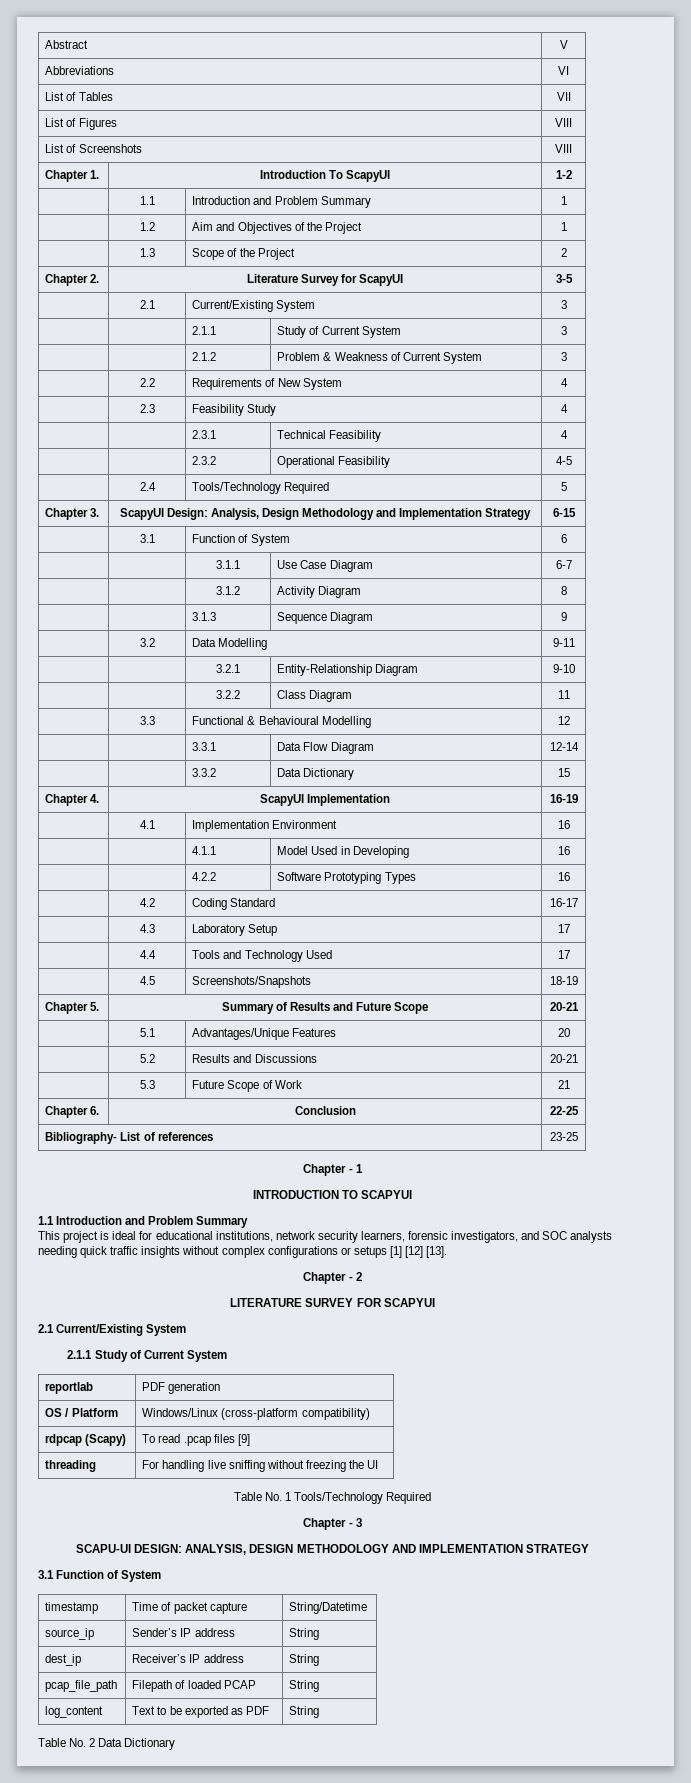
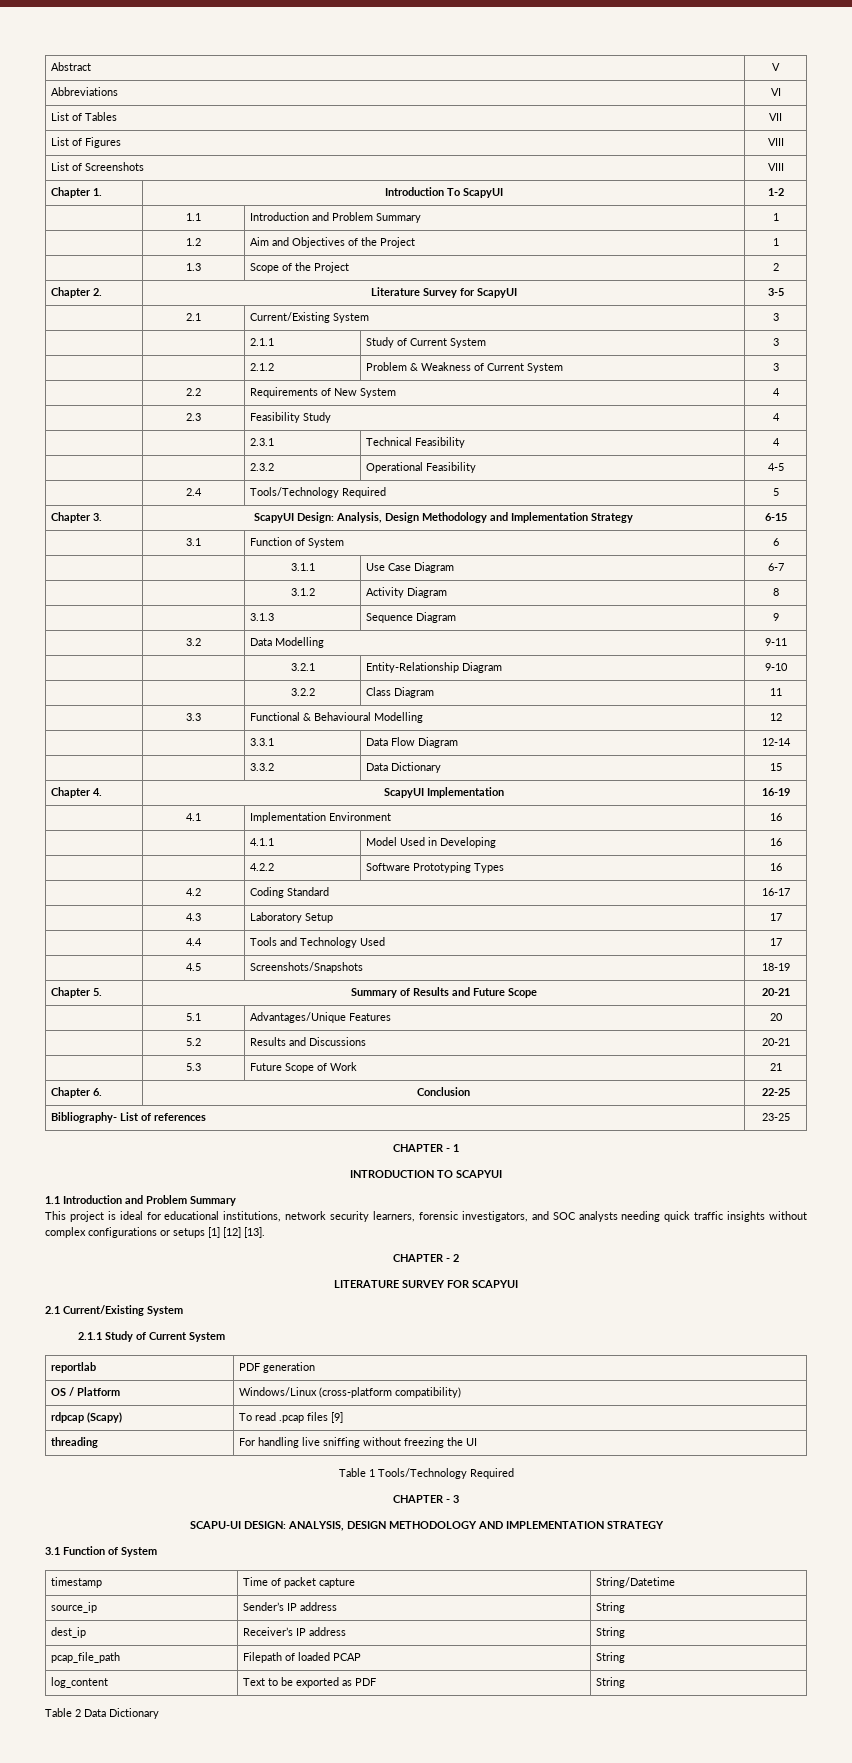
[303,1164,347,1176] Chapter -> [393,1144,444,1152] CHAPTER
[303,1272,347,1284] Chapter -> [393,1254,444,1262] CHAPTER
[264,1492,282,1501] No. -> (366, 1472) none
[303,1518,347,1530] Chapter -> [393,1495,444,1503] CHAPTER
[69,1738,87,1747] No. -> (72, 1712) none

